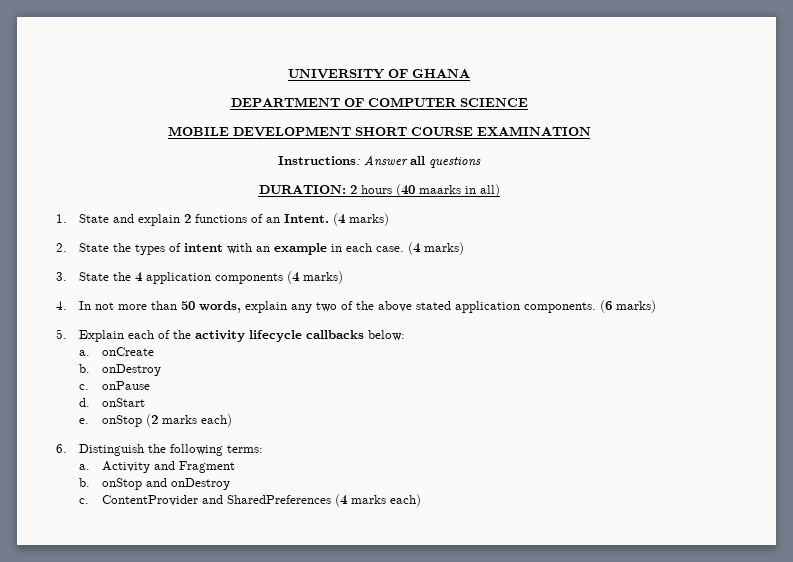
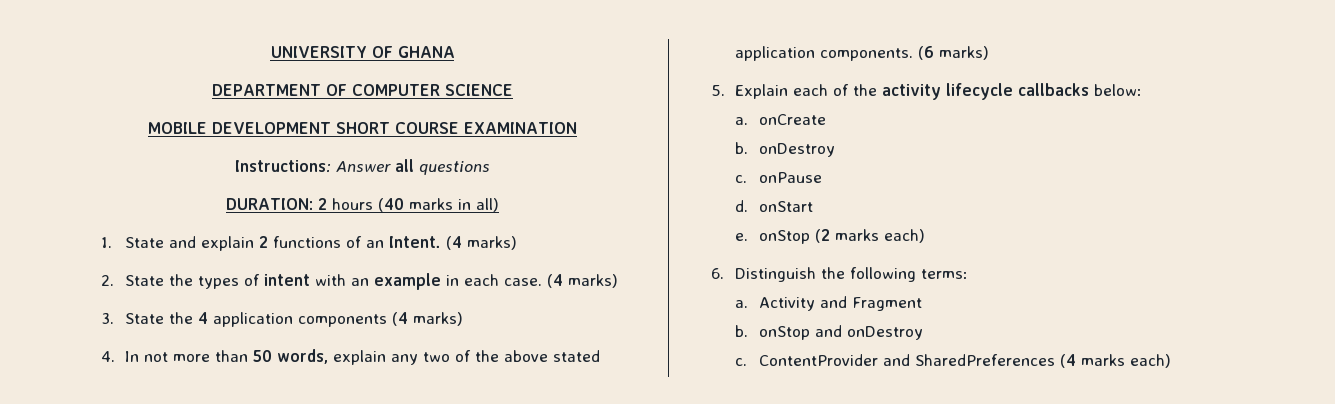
[418,185,461,194] maarks -> [409,198,453,210] marks

